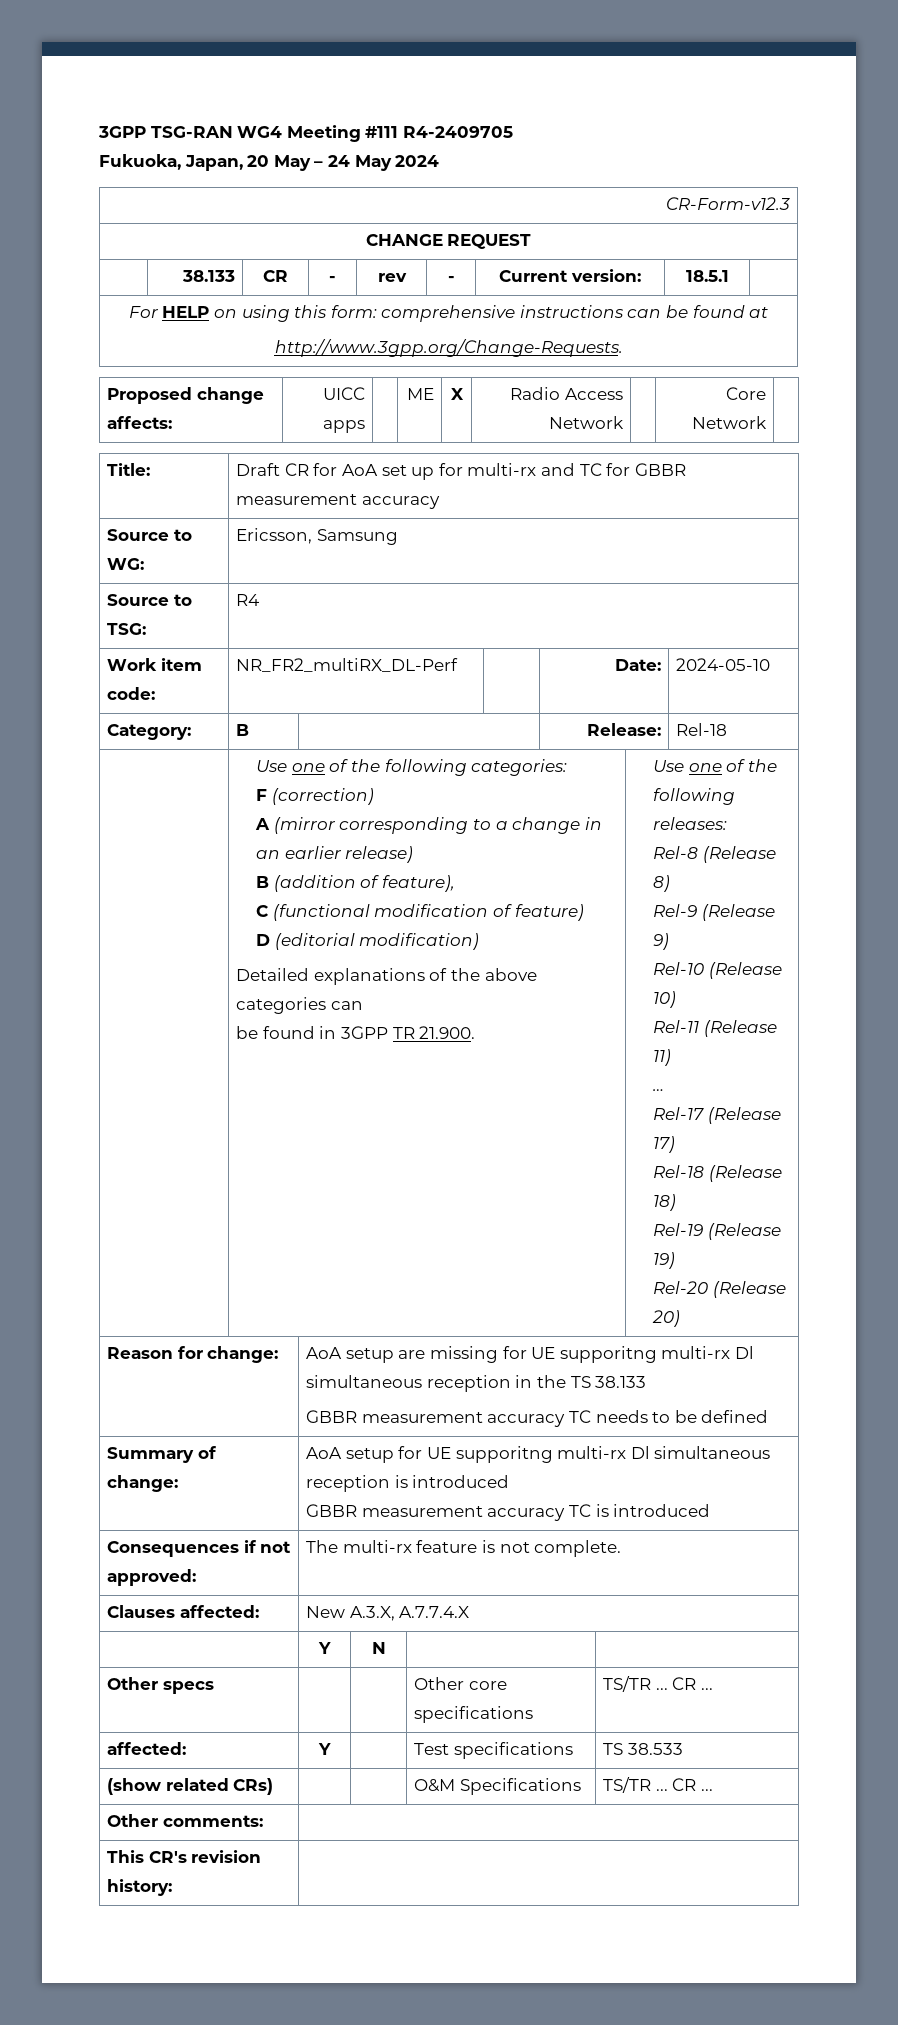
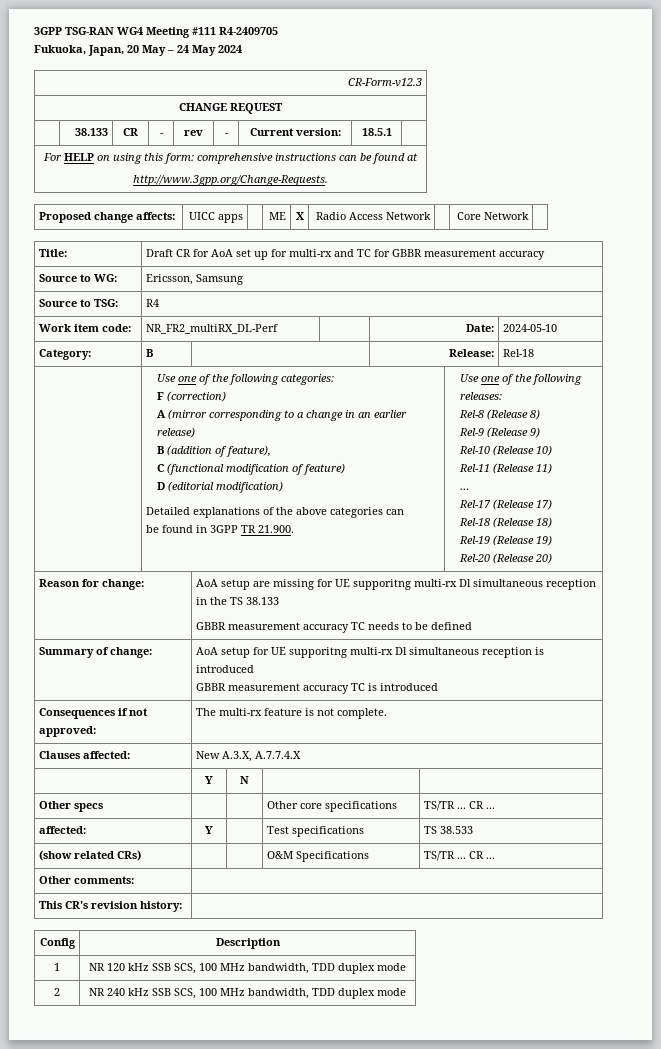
(173, 1887) none -> [39,938,76,949] [215,938,281,949] [54,963,60,971] [89,963,406,974] [54,988,60,996] [89,988,406,999] // Config | Description // 1 | NR 120 kHz SSB SCS, 100 MHz bandwidth, TDD duplex mode // 2 | NR 240 kHz SSB SCS, 100 MHz bandwidth, TDD duplex mode

